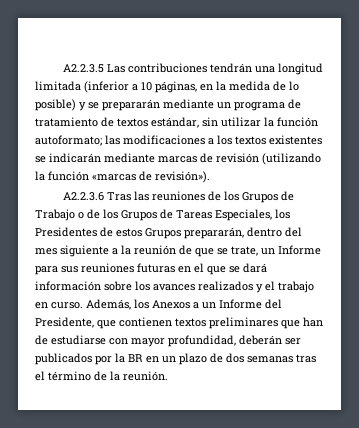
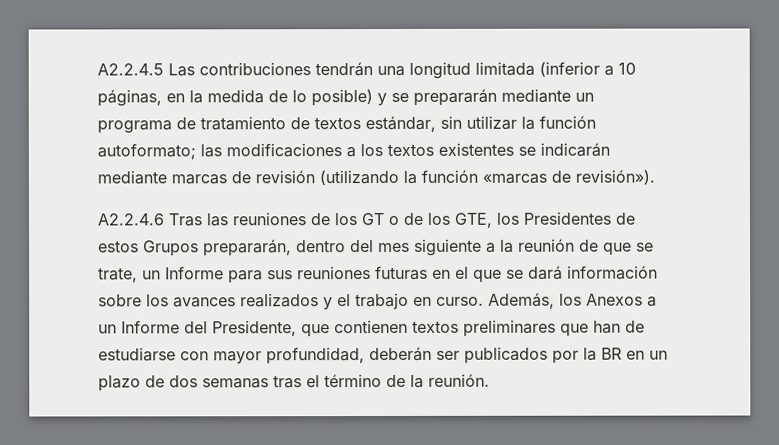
[63,64,105,73] A2.2.3.5 -> [97,63,164,76] A2.2.4.5
[63,192,105,201] A2.2.3.6 -> [97,213,165,226] A2.2.4.6
[242,191,295,203] [35,209,272,221] Grupos de Trabajo o de los Grupos de Tareas Especiales, -> [361,212,493,228] GT o de los GTE,

